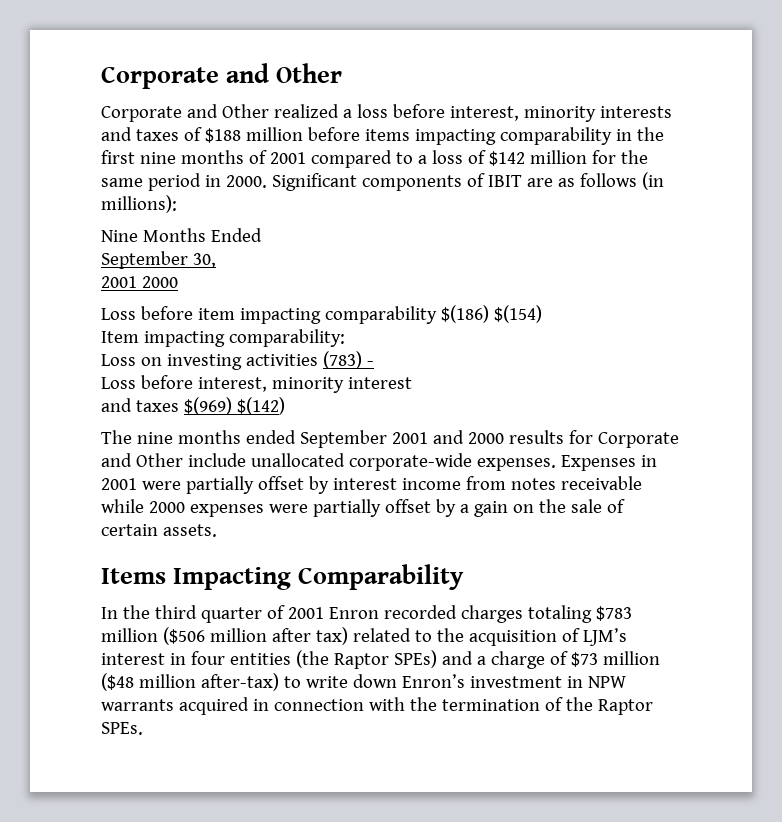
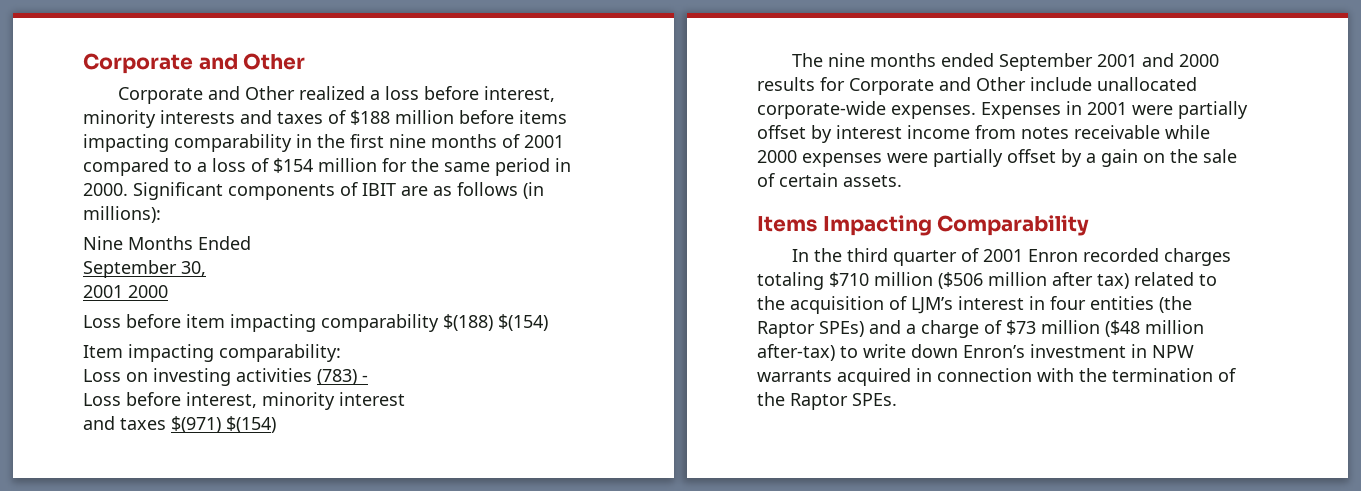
[488,151,525,166] $142 -> [273,158,313,173] $154
[440,305,489,323] $(186) -> [443,314,493,331] $(188)
[183,397,285,415] $(969) $(142) -> [171,416,276,433] $(971) $(154)
[595,606,632,621] $783 -> [829,272,869,287] $710

